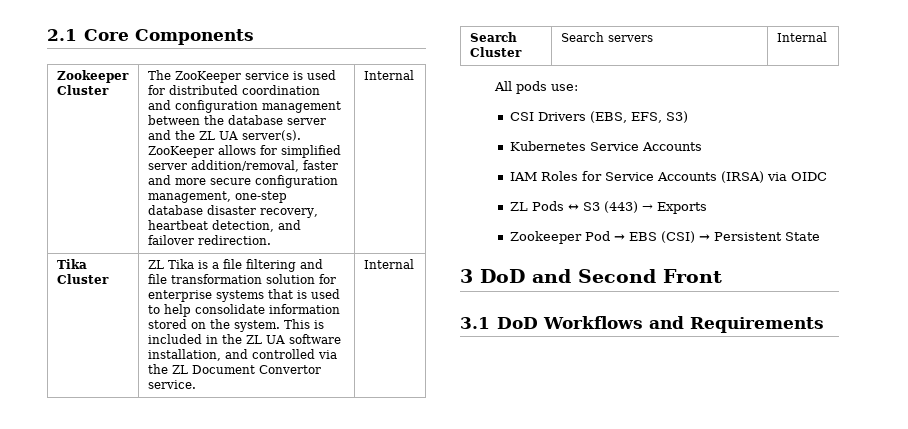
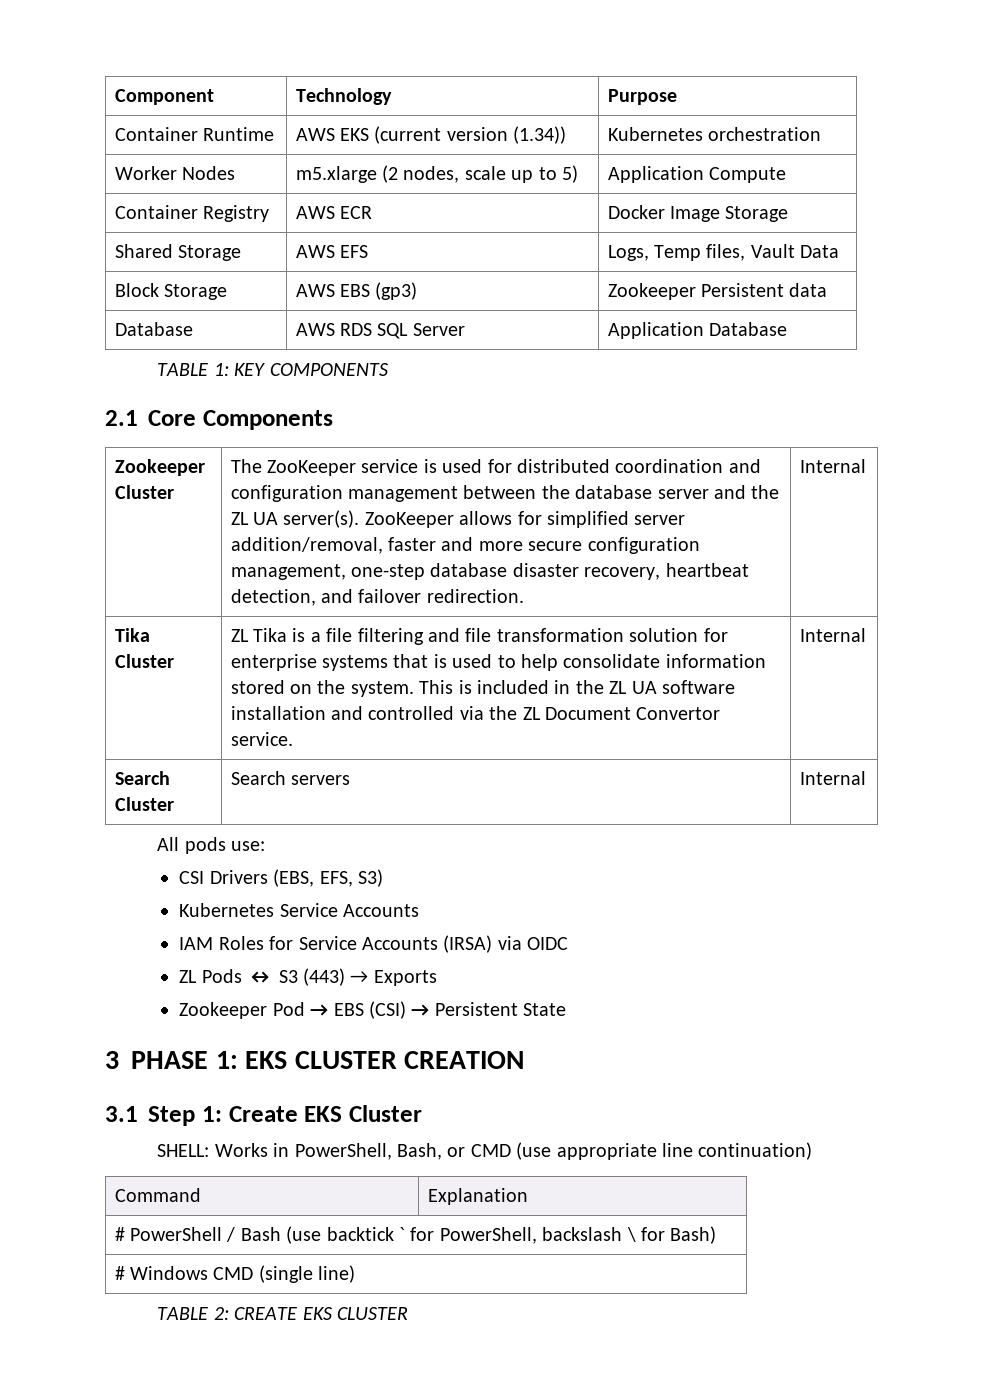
(47, 35) none -> [114,89,214,105] [295,88,392,105] [607,89,677,105] [114,127,274,141] [295,126,567,144] [607,127,821,141] [114,166,235,180] [295,165,578,183] [607,166,786,183] [114,205,269,222] [295,206,372,219] [607,205,789,222] [114,244,241,261] [295,245,368,258] [607,244,840,261] [114,283,227,300] [295,282,418,300] [607,283,828,300] [114,322,193,336] [295,323,465,339] [607,322,787,339] [157,363,389,376] Component | Technology | Purpose // Container Runtime | AWS EKS (current version (1.34)) | Kubernetes orchestration // Worker Nodes | m5.xlarge (2 nodes, scale up to 5) | Application Compute // Container Registry | AWS ECR | Docker Image Storage // Shared Storage | AWS EFS | Logs, Temp files, Vault Data // Block Storage | AWS EBS (gp3) | Zookeeper Persistent data // Database | AWS RDS SQL Server | Application Database // TABLE 1: KEY COMPONENTS //
[147,349,221,361] installation, -> [230,706,326,720] installation
[479,269,722,283] [460,316,825,333] DoD and Second Front // 3.1 DoD Workflows and Requirements -> [131,1051,525,1069] [105,1105,422,1126] [157,1142,813,1160] [114,1188,201,1202] [427,1188,528,1205] [114,1226,717,1244] [114,1265,356,1283] [157,1307,408,1320] PHASE 1: EKS CLUSTER CREATION // 3.1 Step 1: Create EKS Cluster // SHELL: Works in PowerShell, Bash, or CMD (use appropriate line continuation) // Command | Explanation // # PowerShell / Bash (use backtick ` for PowerShell, backslash \ for Bash) // # Windows CMD (single line) // TABLE 2: CREATE EKS CLUSTER

